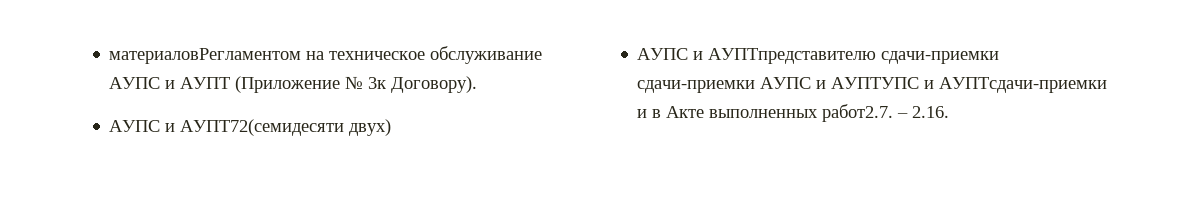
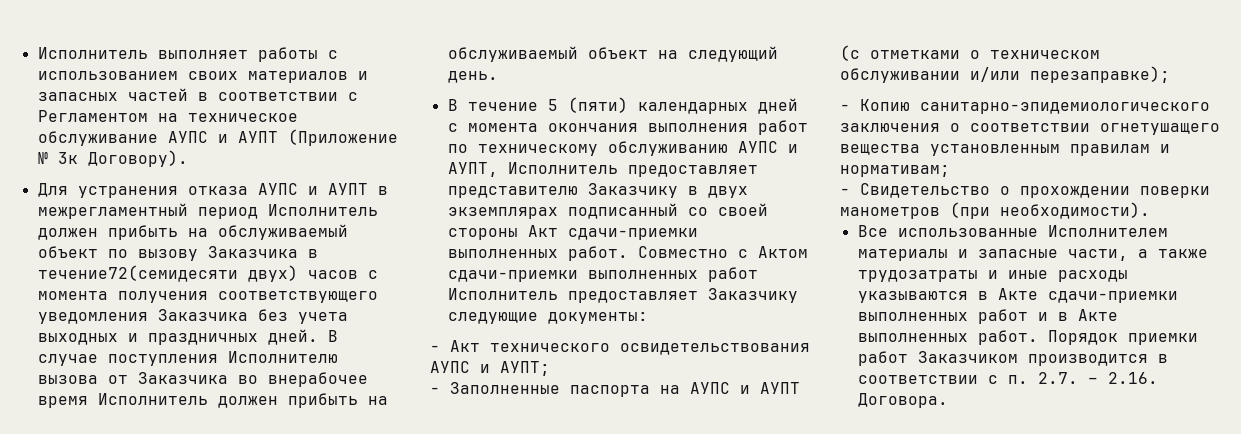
[109,48,302,64] материаловРегламентом -> [37,47,338,62] [37,71,368,83] [37,88,358,101] [37,110,148,122] Исполнитель выполняет работы с использованием своих материалов и запасных частей в соответствии с Регламентом
[109,119,392,136] [637,48,1000,64] [637,77,1108,93] [637,104,894,122] АУПС и АУПТ72(семидесяти двух) // АУПС и АУПТпредставителю сдачи-приемки сдачи-приемки АУПС и АУПТУПС и АУПТсдачи-приемки и в Акте выполненных работ2.7. -> [37,183,388,198] [37,203,378,219] [37,224,348,240] [37,246,318,261] [37,265,378,282] [37,291,378,303] [37,309,348,324] [37,329,338,345] [37,351,338,366] [37,372,368,387] [37,393,388,408] [447,46,778,62] [447,71,498,83] [447,97,798,114] [447,120,808,135] [447,141,798,156] [447,162,758,177] [447,183,748,198] [447,203,768,219] [447,225,698,240] [447,246,808,261] [447,267,758,282] [447,288,798,303] [447,312,648,324] [430,340,810,355] [430,361,550,376] [430,382,800,397] [840,45,1100,61] [840,66,1170,83] [840,99,1210,114] [840,123,1220,135] [840,144,1170,156] [840,165,950,177] [840,183,1210,198] [840,202,1150,219] [857,225,1168,237] [857,249,1208,261] [857,270,1128,282] [857,288,1178,303] [857,309,1118,324] [857,330,1198,345] [857,351,1168,366] [857,372,1078,384] Для устранения отказа АУПС и АУПТ в межрегламентный период Исполнитель должен прибыть на обслуживаемый объект по вызову Заказчика в течение72(семидесяти двух) часов с момента получения соответствующего уведомления Заказчика без учета выходных и праздничных дней. В случае поступления Исполнителю вызова от Заказчика во внерабочее время Исполнитель должен прибыть на обслуживаемый объект на следующий день. // В течение 5 (пяти) календарных дней с момента окончания выполнения работ по техническому обслуживанию АУПС и АУПТ, Исполнитель предоставляет представителю Заказчику в двух экземплярах подписанный со своей стороны Акт сдачи-приемки выполненных работ. Совместно с Актом сдачи-приемки выполненных работ Исполнитель предоставляет Заказчику следующие документы: // - Акт технического освидетельствования АУПС и АУПТ; // - Заполненные паспорта на АУПС и АУПТ (с отметками о техническом обслуживании и/или перезаправке); // - Копию санитарно-эпидемиологического заключения о соответствии огнетушащего вещества установленным правилам и нормативам; // - Свидетельство о прохождении поверки манометров (при необходимости). // Все использованные Исполнителем материалы и запасные части, а также трудозатраты и иные расходы указываются в Акте сдачи-приемки выполненных работ и в Акте выполненных работ. Порядок приемки работ Заказчиком производится в соответствии с п. 2.7.
(950, 112) none -> [857,393,948,408] Договора.

